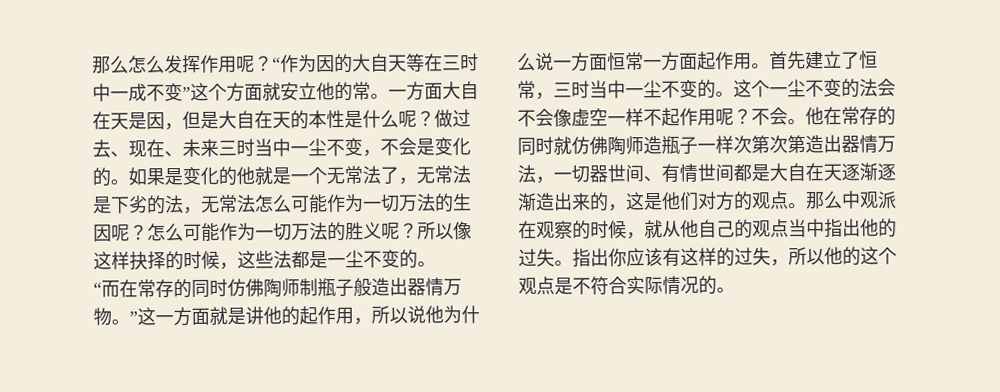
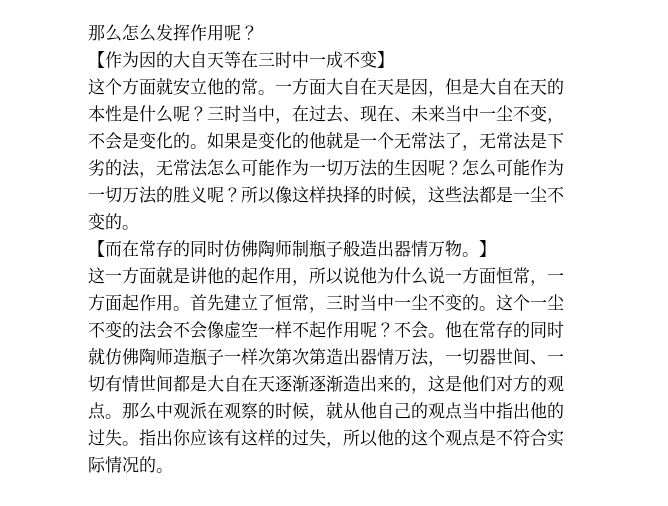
[272,57,281,71] “ -> [88,51,105,68] // 【
[182,86,191,100] ” -> [377,51,394,68] 】 //
[434,109,453,128] 做 -> [207,105,309,124] 三时当中，在
[218,138,255,157] 三时 -> (445, 113) none
[93,282,102,296] “ -> [88,240,105,257] 【
[129,311,138,324] ” -> [479,240,496,257] 】 //
(644, 61) none -> [530,280,547,286] ，
(662, 179) none -> [547,353,564,363] [88,375,105,392] 一切

